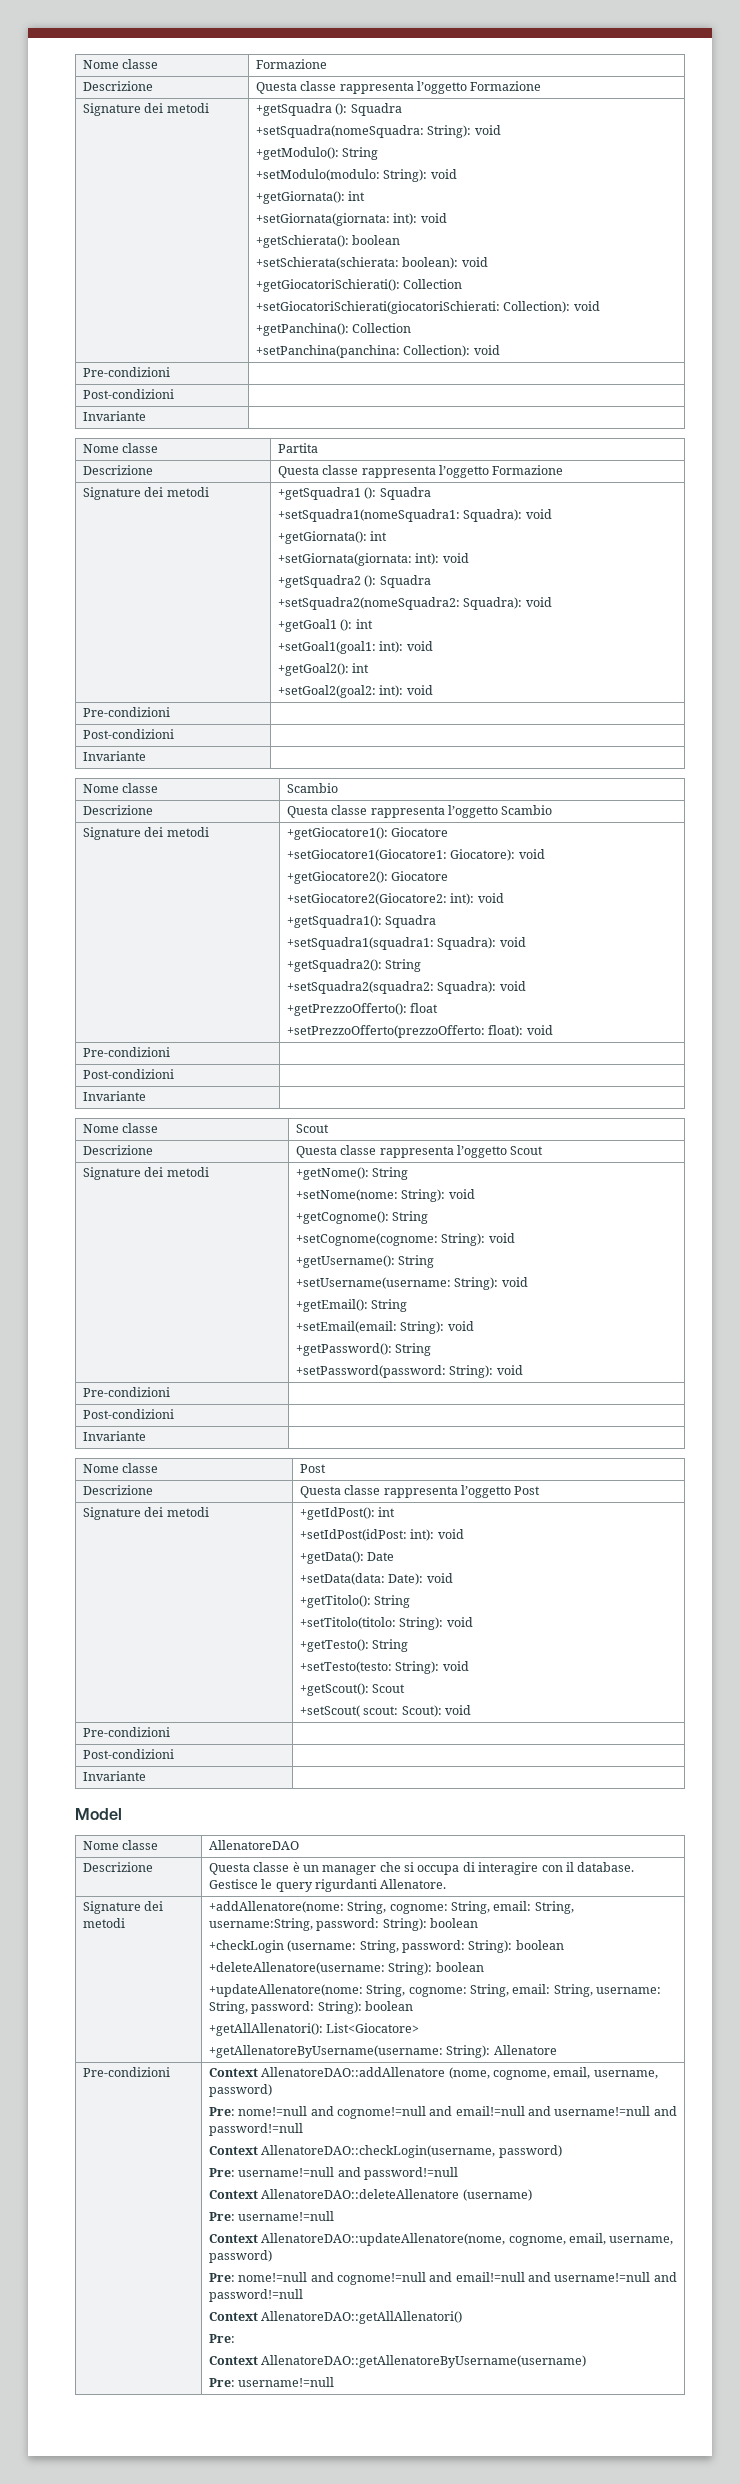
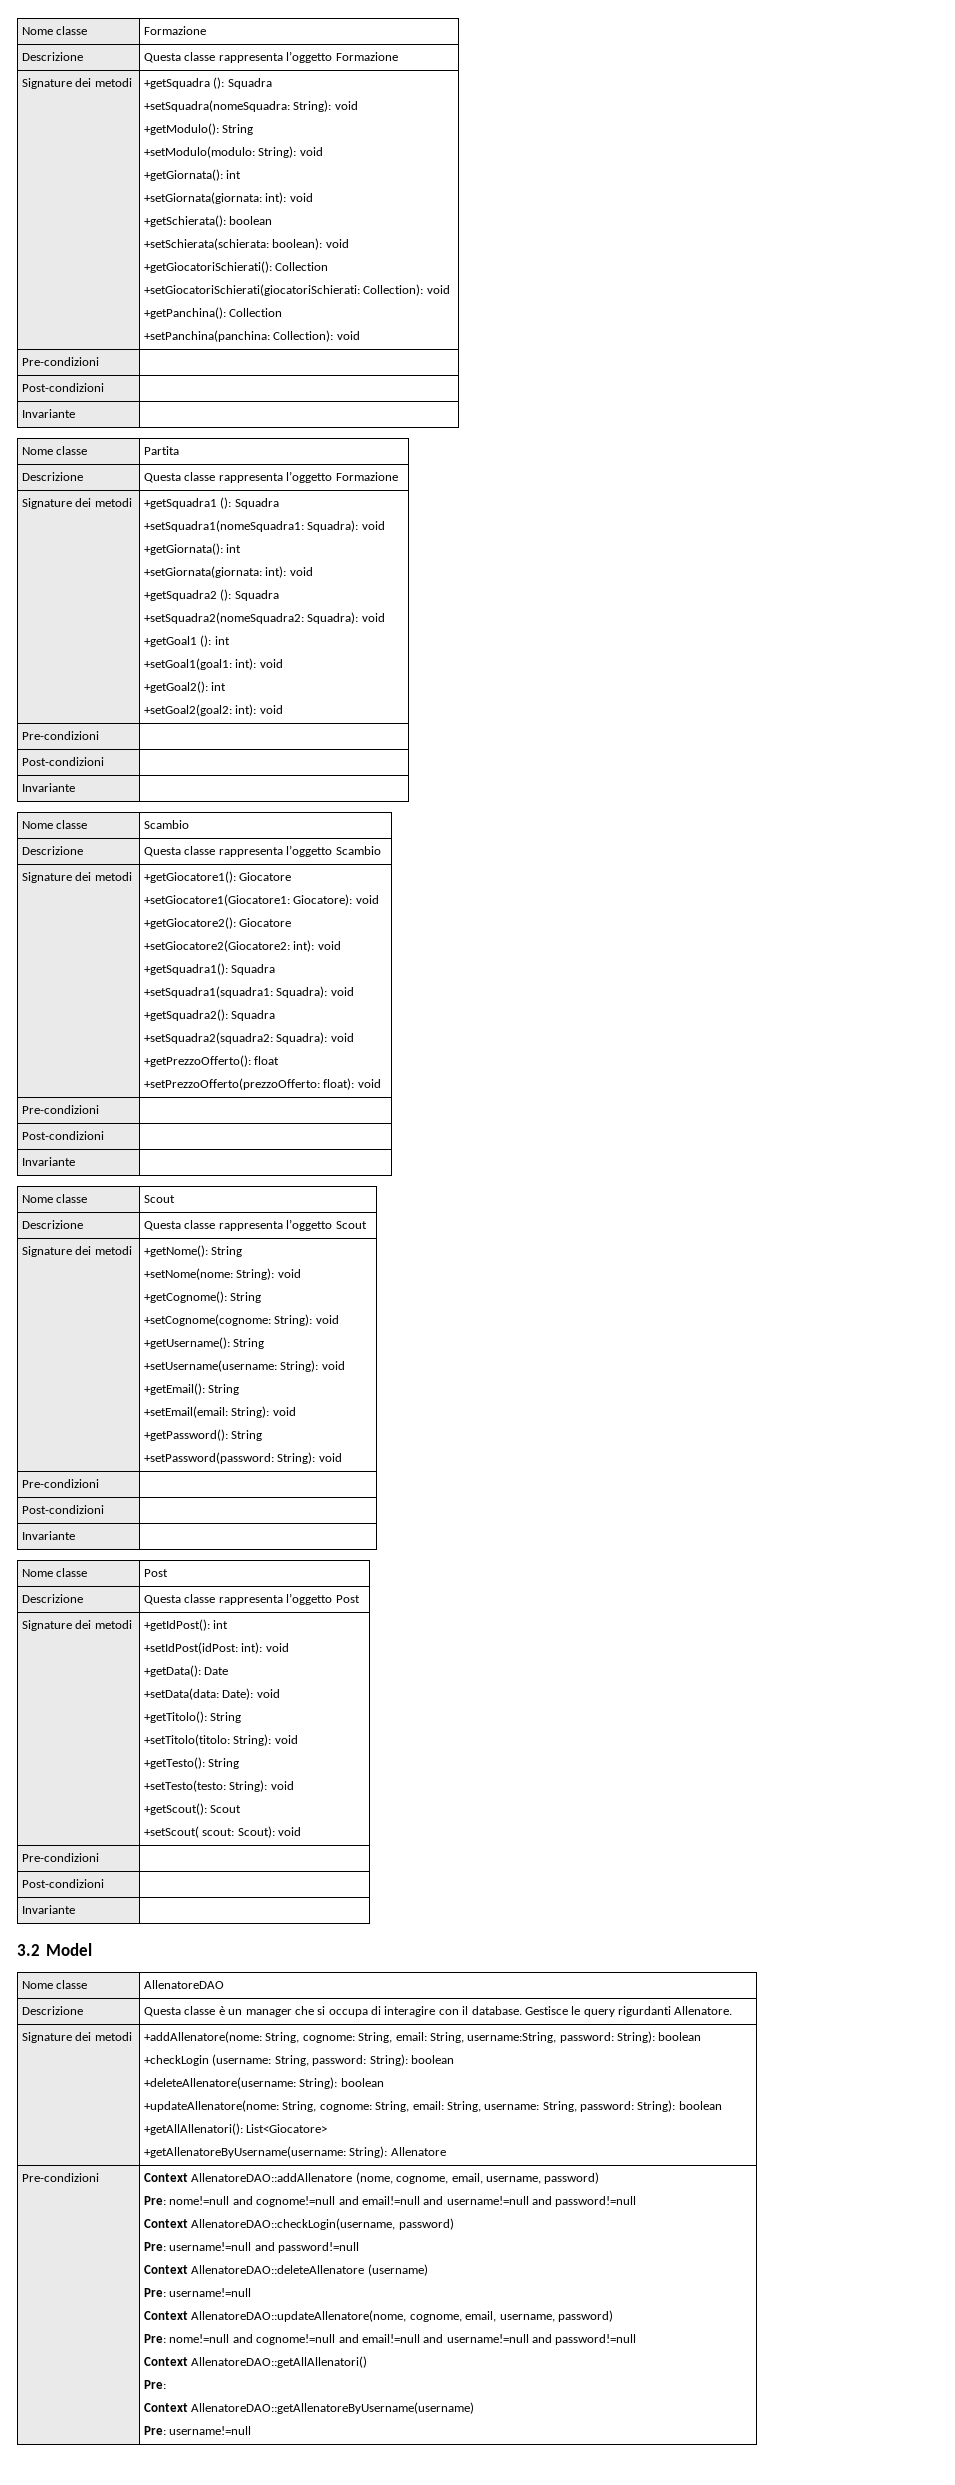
[385,959,422,972] String -> [231,1010,276,1021] Squadra
(146, 1776) none -> [17,1944,40,1956] 3.2

